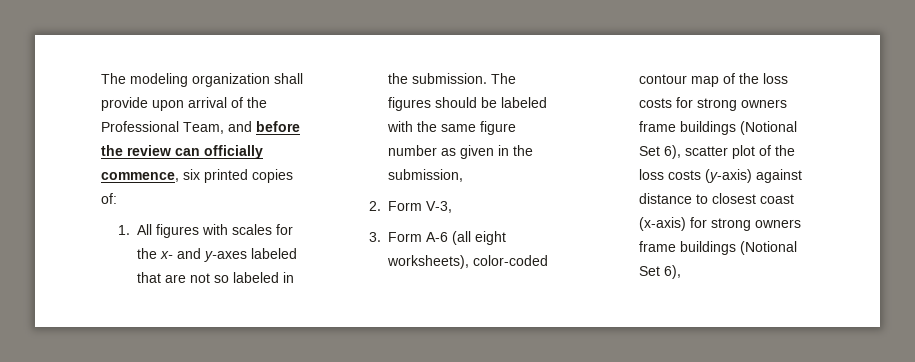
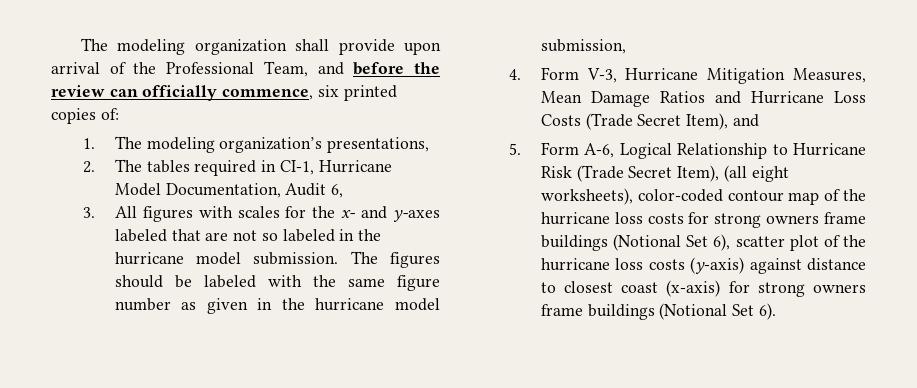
(131, 230) none -> [114,136,430,153] [82,159,392,176] [114,183,344,198] [82,207,95,218] The modeling organization’s presentations, // 2. The tables required in CI-1, Hurricane Model Documentation, Audit 6, // 3.
(409, 78) none -> [114,252,242,265] hurricane model
(534, 150) none -> [315,298,440,311] hurricane model
[369,201,382,211] 2. -> [508,69,521,80] 4.
[369,232,449,242] // 3. Form A-6 -> [625,68,866,84] [540,91,866,107] [540,113,759,130] [508,142,866,159] [540,165,720,182] Hurricane Mitigation Measures, Mean Damage Ratios and Hurricane Loss Costs (Trade Secret Item), and // 5. Form A-6, Logical Relationship to Hurricane Risk (Trade Secret Item),
(760, 78) none -> [540,212,610,225] hurricane
(796, 150) none -> [540,258,610,271] hurricane
[664,265,682,279] 6), -> [758,303,776,320] 6).

